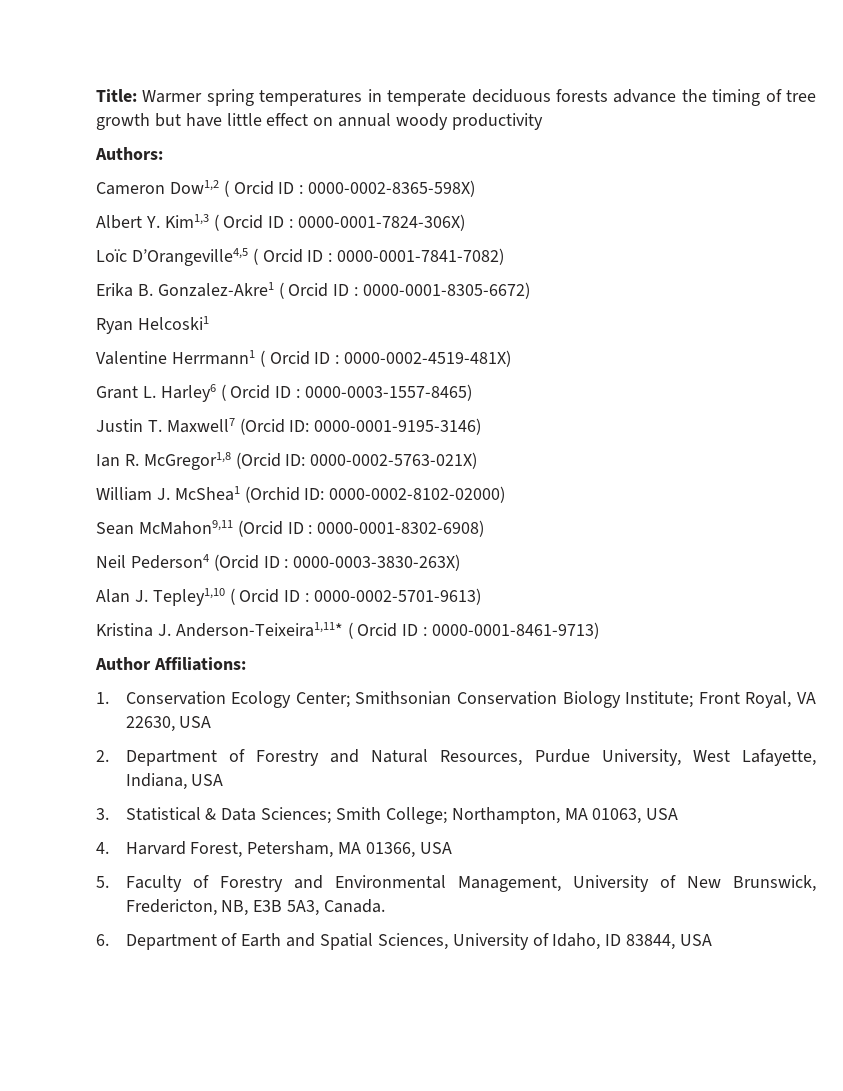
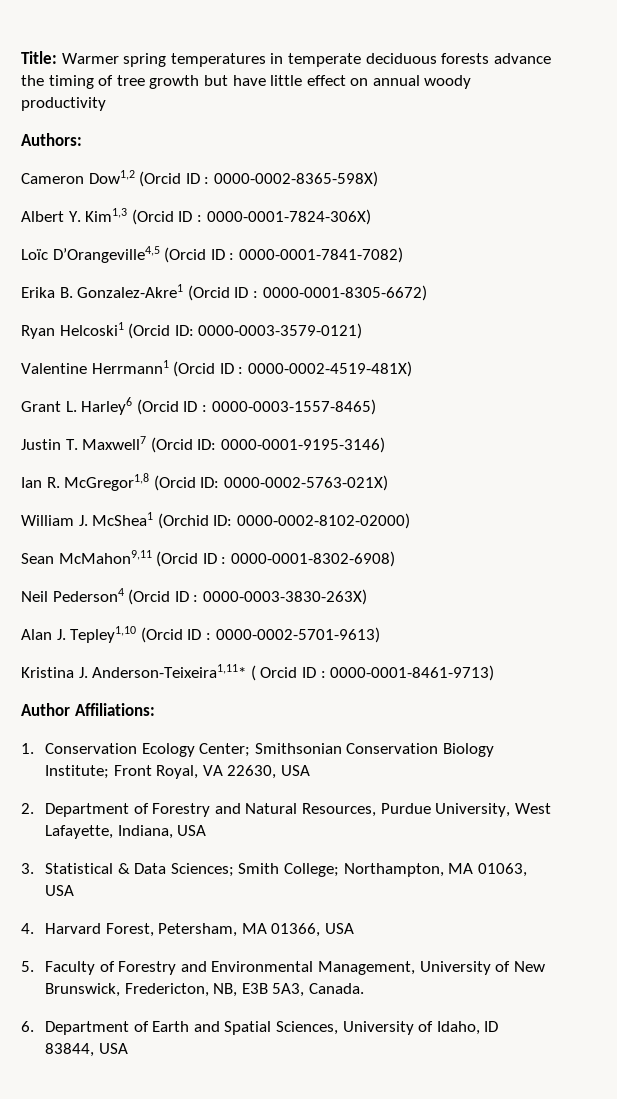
[223,180,274,197] ( Orcid -> [139,171,182,187] (Orcid
[213,214,264,231] ( Orcid -> [131,209,174,225] (Orcid
[252,248,303,265] ( Orcid -> [164,247,207,263] (Orcid
[278,282,329,299] ( Orcid -> [187,285,230,301] (Orcid
(209, 323) none -> [128,323,363,339] (Orcid ID: 0000-0003-3579-0121)
[259,350,310,367] ( Orcid -> [173,361,216,377] (Orcid
[220,384,271,401] ( Orcid -> [136,399,179,415] (Orcid
[229,588,280,605] ( Orcid -> [140,627,183,643] (Orcid

